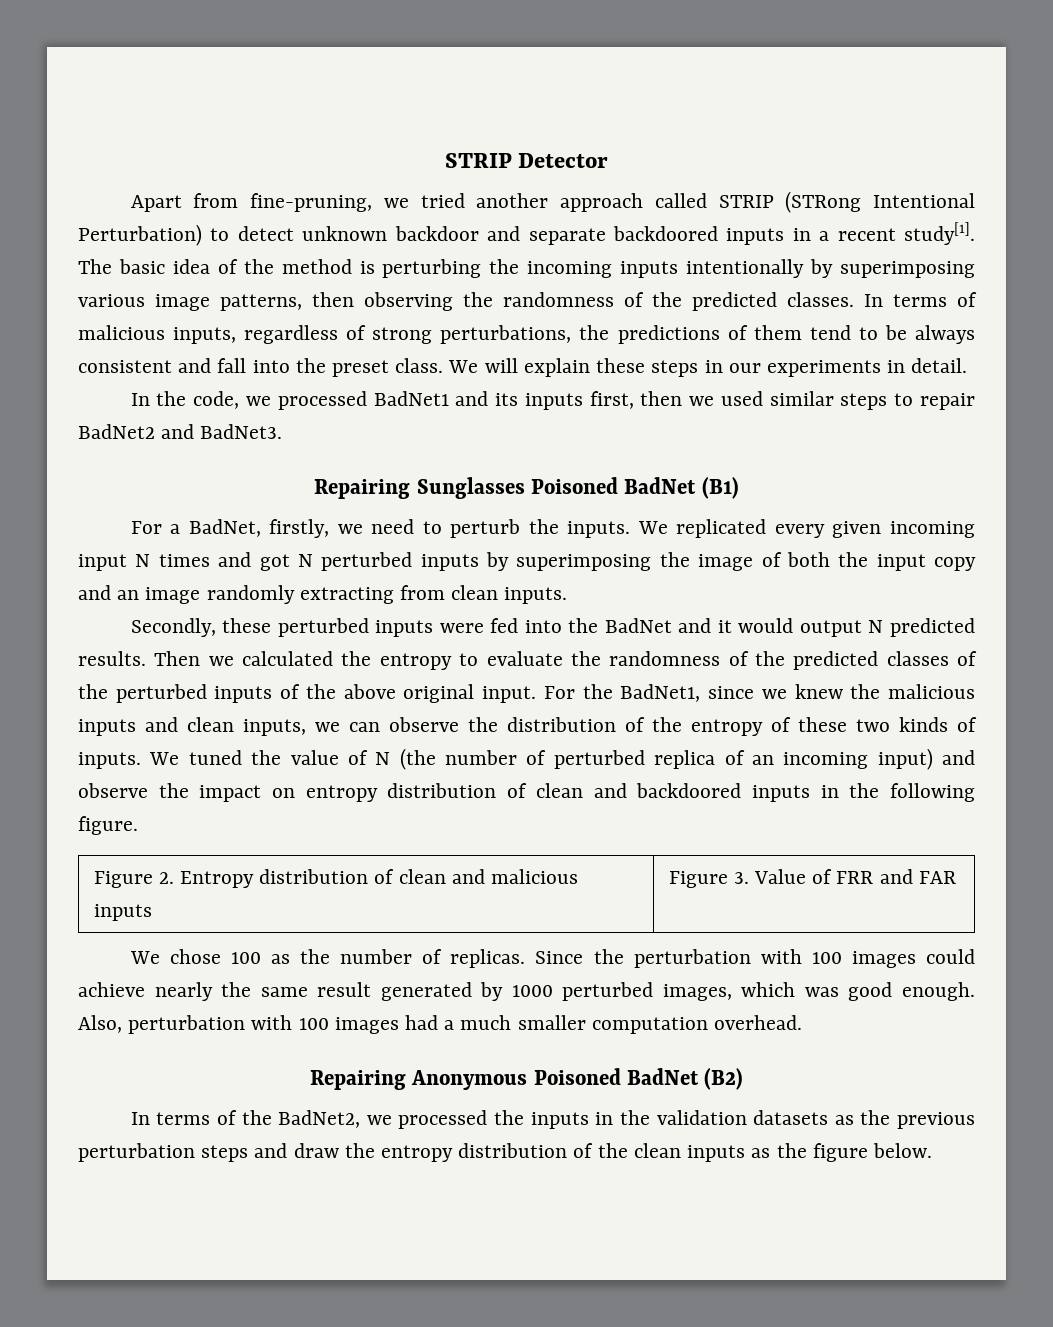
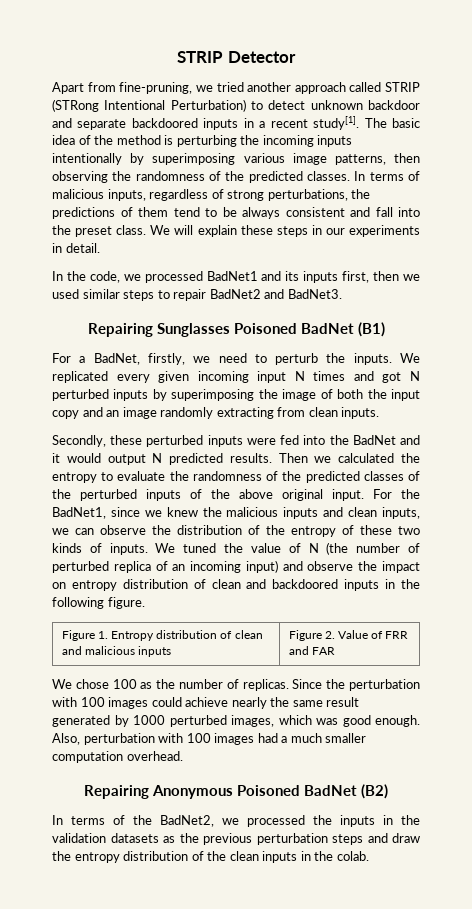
[158,872,174,884] 2. -> [98,631,109,639] 1.
[733,872,749,884] 3. -> [325,631,336,639] 2.
[751,1143,932,1162] as the figure below. -> [300,851,369,861] in the colab.

